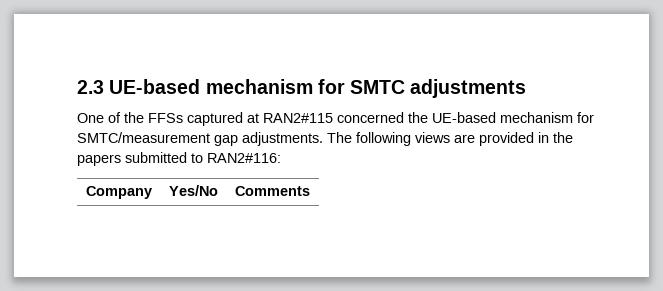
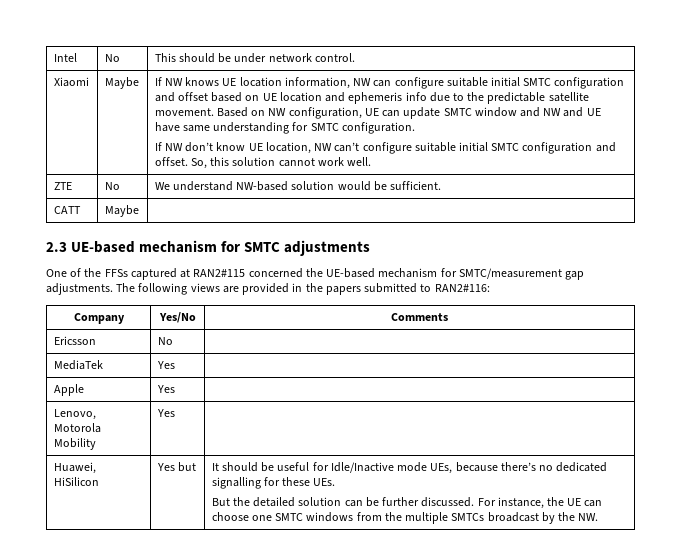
(77, 87) none -> [53,53,77,62] [104,54,120,62] [154,53,355,63] [53,77,89,87] [104,77,139,89] [154,77,625,89] [154,92,589,104] [154,107,601,119] [154,122,415,134] [154,142,616,154] [154,157,372,169] [53,182,72,190] [104,182,120,190] [154,181,442,191] [53,206,81,214] [104,205,139,217] Intel | No | This should be under network control. // Xiaomi | Maybe | If NW knows UE location information, NW can configure suitable initial SMTC configuration and offset based on UE location and ephemeris info due to the predictable satellite movement. Based on NW configuration, UE can update SMTC window and NW and UE have same understanding for SMTC configuration. // If NW don’t know UE location, NW can’t configure suitable initial SMTC configuration and offset. So, this solution cannot work well. // ZTE | No | We understand NW-based solution would be sufficient. // CATT | Maybe | //
(310, 191) none -> [53,336,96,345] [157,337,173,345] [53,360,103,370] [156,361,175,369] [53,384,84,396] [156,385,175,393] [53,409,96,420] [53,423,101,433] [53,438,96,450] [156,409,175,417] [53,462,96,474] [53,477,99,486] [156,462,196,472] [211,462,608,474] [211,477,336,489] [211,497,603,509] [211,512,599,524] // Ericsson | No | // MediaTek | Yes | // Apple | Yes | // Lenovo, Motorola Mobility | Yes | // Huawei, HiSilicon | Yes but | It should be useful for Idle/Inactive mode UEs, because there’s no dedicated signalling for these UEs. // But the detailed solution can be further discussed. For instance, the UE can choose one SMTC windows from the multiple SMTCs broadcast by the NW.

